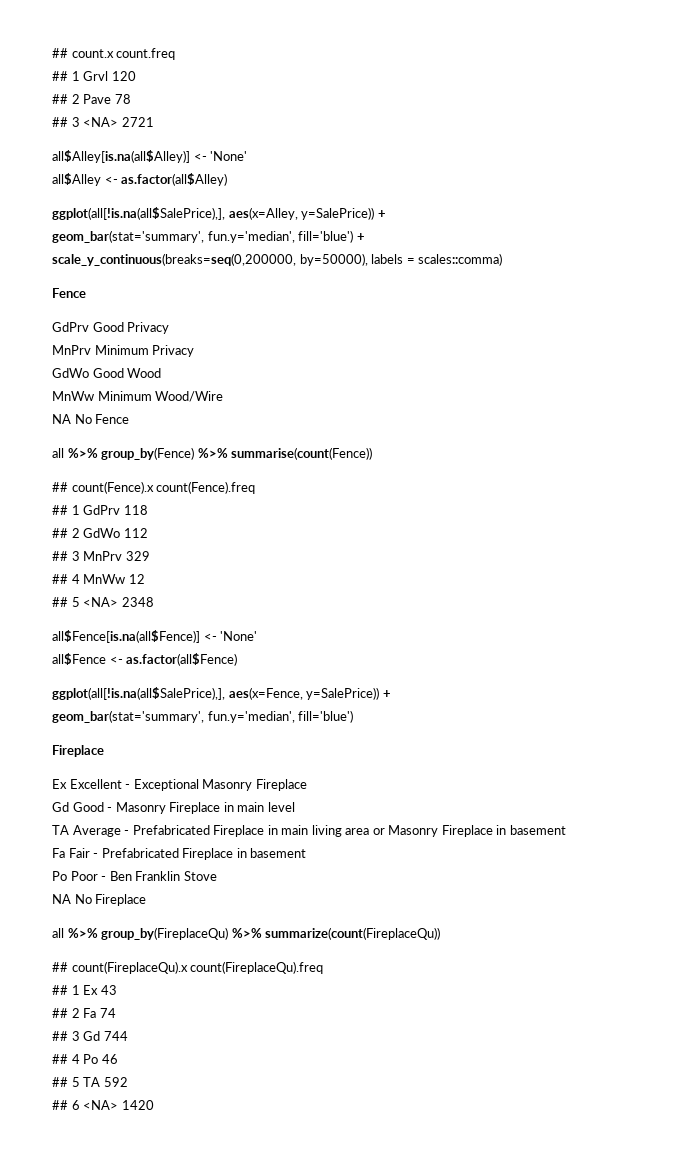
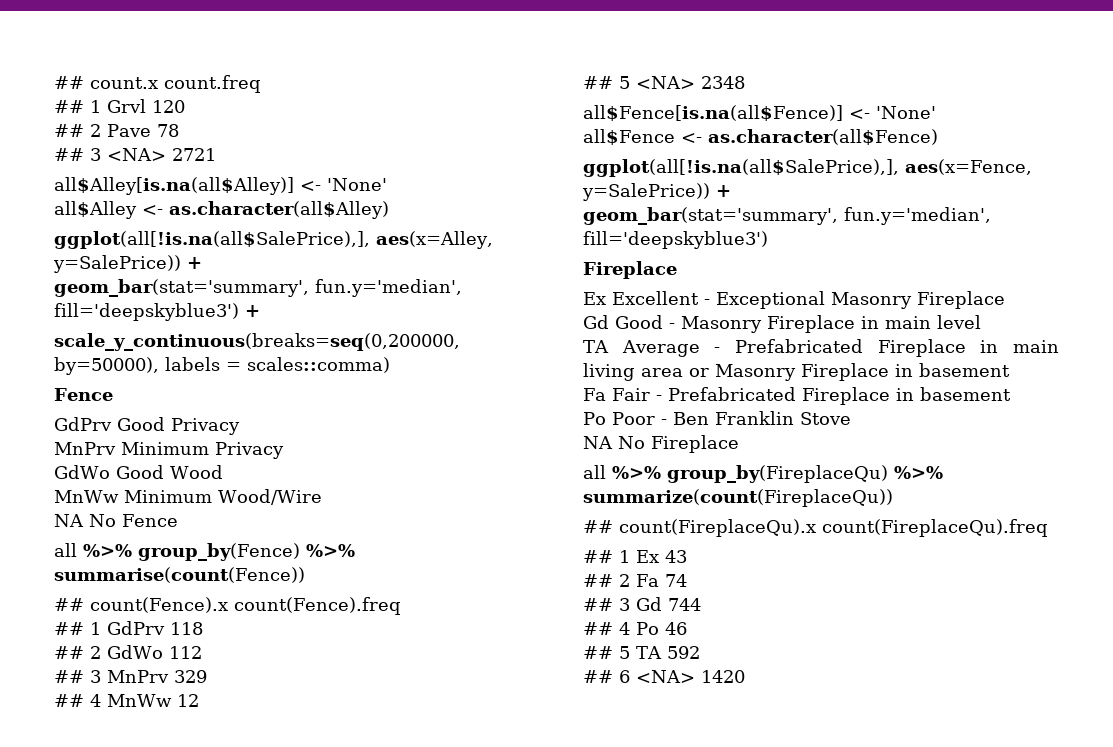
[121,173,228,186] as.factor(all$Alley) -> [169,201,389,219] as.character(all$Alley)
[298,230,354,243] fill='blue') -> [54,303,239,321] fill='deepskyblue3')
[126,653,238,666] as.factor(all$Fence) -> [707,129,938,145] as.character(all$Fence)
[298,710,354,723] fill='blue') -> [583,231,768,249] fill='deepskyblue3')

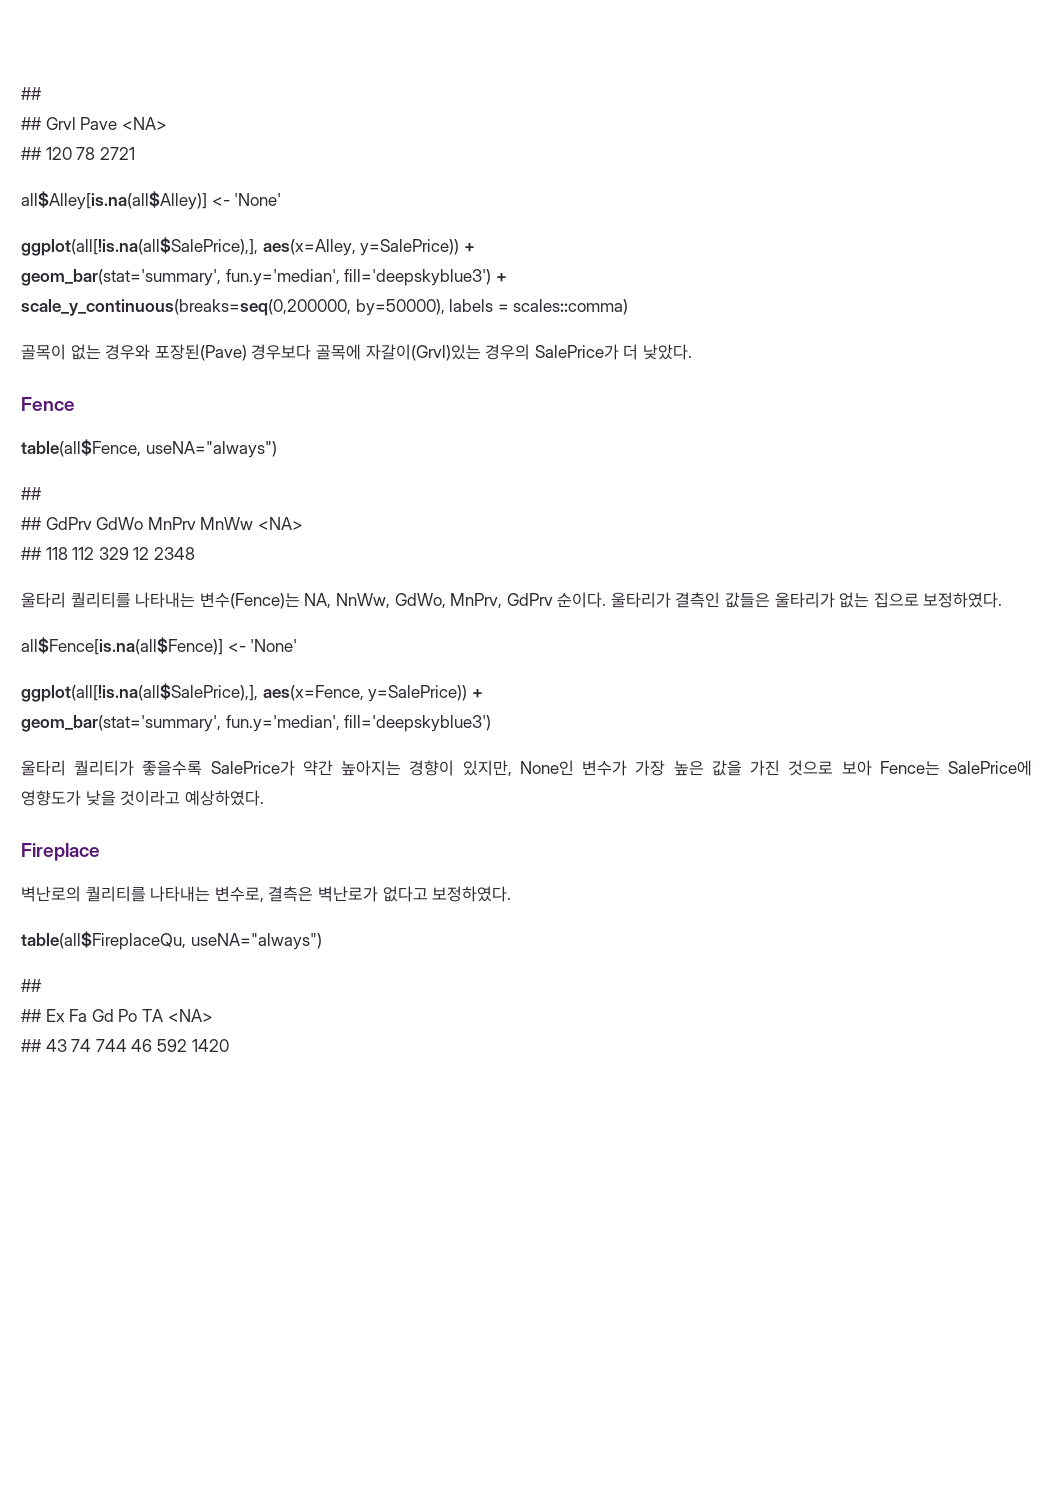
[54,75,261,93] [54,99,185,113] [54,124,151,137] ## count.x count.freq // ## 1 Grvl 120 // ## 2 Pave -> [21,87,42,100] [21,117,167,130] [21,147,72,160] ## // ## Grvl Pave <NA> // ## 120
[54,148,166,161] // ## 3 <NA> -> (96, 153) none
[54,201,389,219] // all$Alley <- as.character(all$Alley) -> (282, 199) none
[54,388,113,401] [54,417,240,435] [54,442,284,459] [54,465,223,479] [54,489,322,505] [54,514,178,527] [54,543,355,561] [54,567,305,583] [54,597,401,615] [54,621,203,635] [54,645,163,659] Fence // GdPrv Good Privacy // MnPrv Minimum Privacy // GdWo Good Wood // MnWw Minimum Wood/Wire // NA No Fence // all %>% group_by(Fence) %>% summarise(count(Fence)) // ## count(Fence).x count(Fence).freq // ## 1 GdPrv 118 // ## 2 GdWo -> [21,344,692,361] [21,397,75,411] [21,439,277,458] [21,487,42,500] [21,517,303,530] [21,547,68,560] 골목이 없는 경우와 포장된(Pave) 경우보다 골목에 자갈이(Grvl)있는 경우의 SalePrice가 더 낮았다. // Fence // table(all$Fence, useNA="always") // ## // ## GdPrv GdWo MnPrv MnWw <NA> // ## 118
[54,670,207,683] [54,694,199,707] [583,76,745,89] // ## 3 MnPrv 329 // ## 4 MnWw 12 // ## 5 <NA> 2348 -> [98,547,195,560] [21,592,1003,609] 329 12 2348 // 울타리 퀄리티를 나타내는 변수(Fence)는 NA, NnWw, GdWo, MnPrv, GdPrv 순이다. 울타리가 결측인 값들은 울타리가 없는 집으로 보정하였다.
[583,129,938,145] // all$Fence <- as.character(all$Fence) -> (298, 645) none
[583,261,677,279] [583,291,1005,309] [583,315,981,333] [583,339,1059,357] [583,363,1010,381] [583,387,1011,405] [583,411,851,425] [583,435,739,453] [583,465,943,483] [583,489,893,507] [583,519,1048,537] [583,550,687,563] [583,574,659,587] Fireplace // Ex Excellent - Exceptional Masonry Fireplace // Gd Good - Masonry Fireplace in main level // TA Average - Prefabricated Fireplace in main living area or Masonry Fireplace in basement // Fa Fair - Prefabricated Fireplace in basement // Po Poor - Ben Franklin Stove // NA No Fireplace // all %>% group_by(FireplaceQu) %>% summarize(count(FireplaceQu)) // ## count(FireplaceQu).x count(FireplaceQu).freq // ## 1 Ex 43 // ## 2 Fa -> [21,760,1033,777] [21,790,264,806] [21,843,100,861] [21,886,512,903] [21,931,322,950] [21,979,42,992] [21,1009,213,1022] [21,1039,67,1052] 울타리 퀄리티가 좋을수록 SalePrice가 약간 높아지는 경향이 있지만, None인 변수가 가장 높은 값을 가진 것으로 보아 Fence는 SalePrice에 영향도가 낮을 것이라고 예상하였다. // Fireplace // 벽난로의 퀄리티를 나타내는 변수로, 결측은 벽난로가 없다고 보정하였다. // table(all$FireplaceQu, useNA="always") // ## // ## Ex Fa Gd Po TA <NA> // ## 43
[583,597,701,611] [583,622,687,635] [583,646,700,659] [583,670,695,683] // ## 3 Gd 744 // ## 4 Po 46 // ## 5 TA 592 // ## 6 <NA> -> [95,1039,187,1052] 744 46 592

